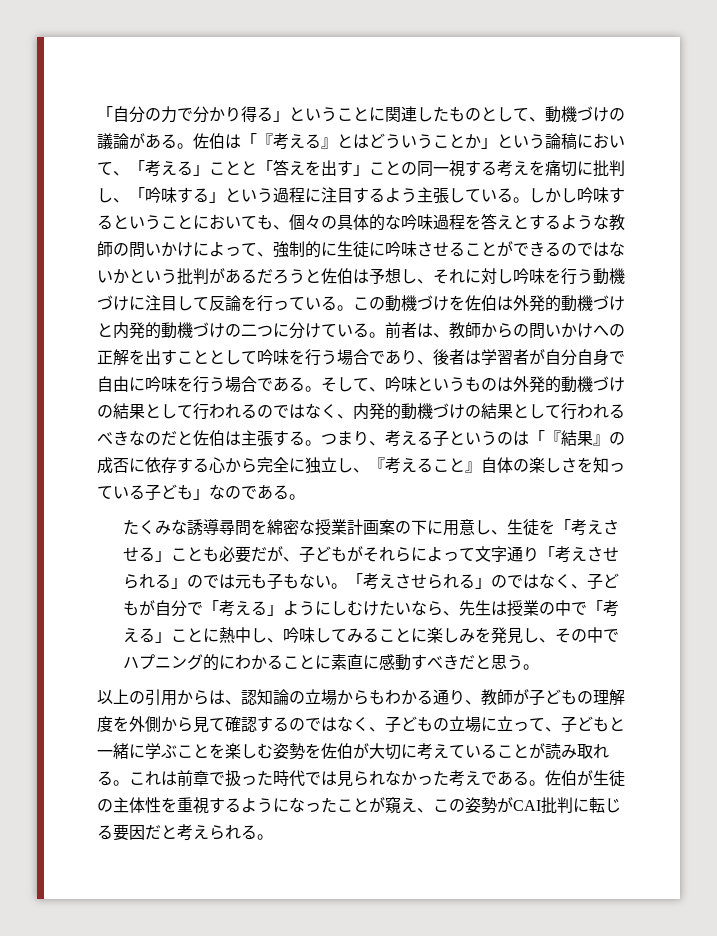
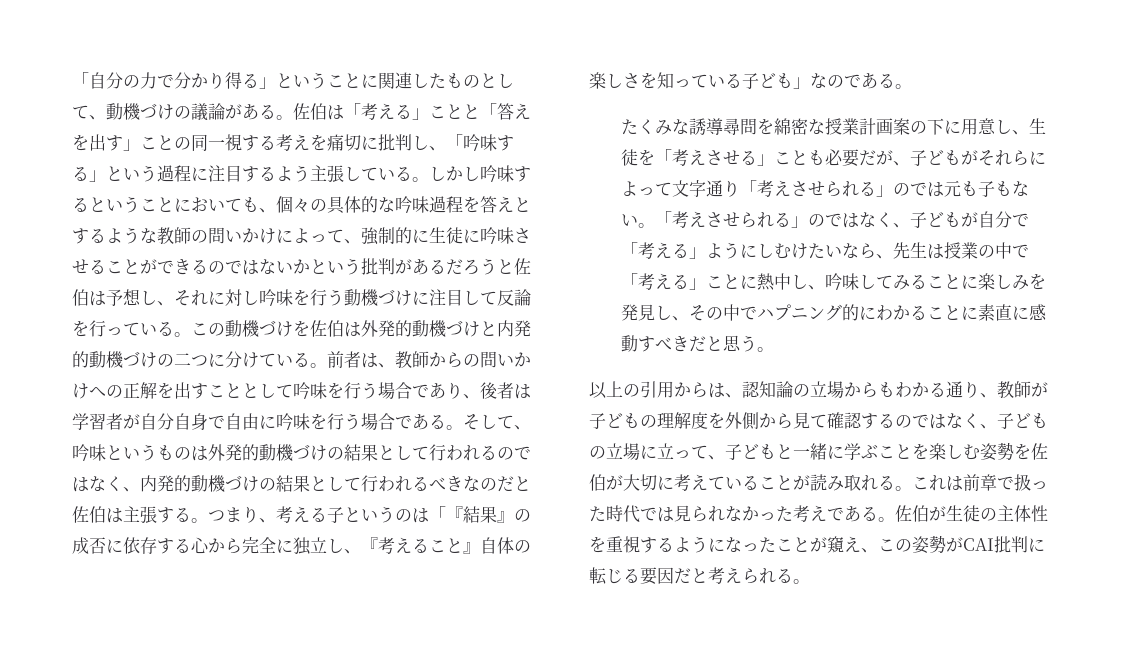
[257,133,625,150] [97,160,145,176] 『考える』とはどういうことか」という論稿において、「 -> (361, 110) none

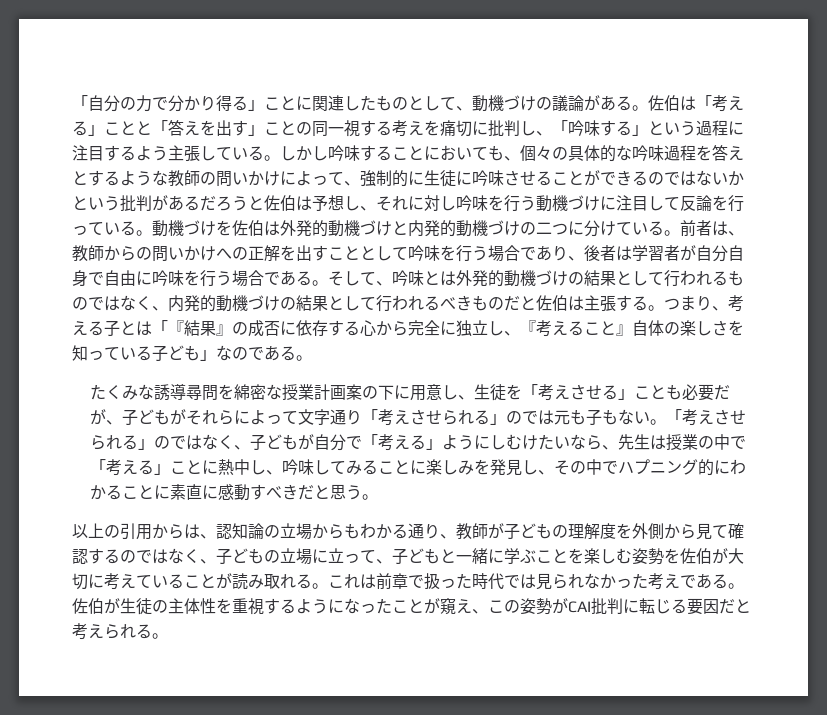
[276,72,327,89] という -> (264, 105) none
[89,196,140,213] という -> (392, 153) none
[191,322,225,336] この -> (152, 233) none
[123,444,191,461] いうもの -> (440, 278) none
(497, 452) none -> [728,270,744,286] も
[463,476,480,491] な -> [472,295,488,311] も
[361,506,412,523] いうの -> (136, 328) none

